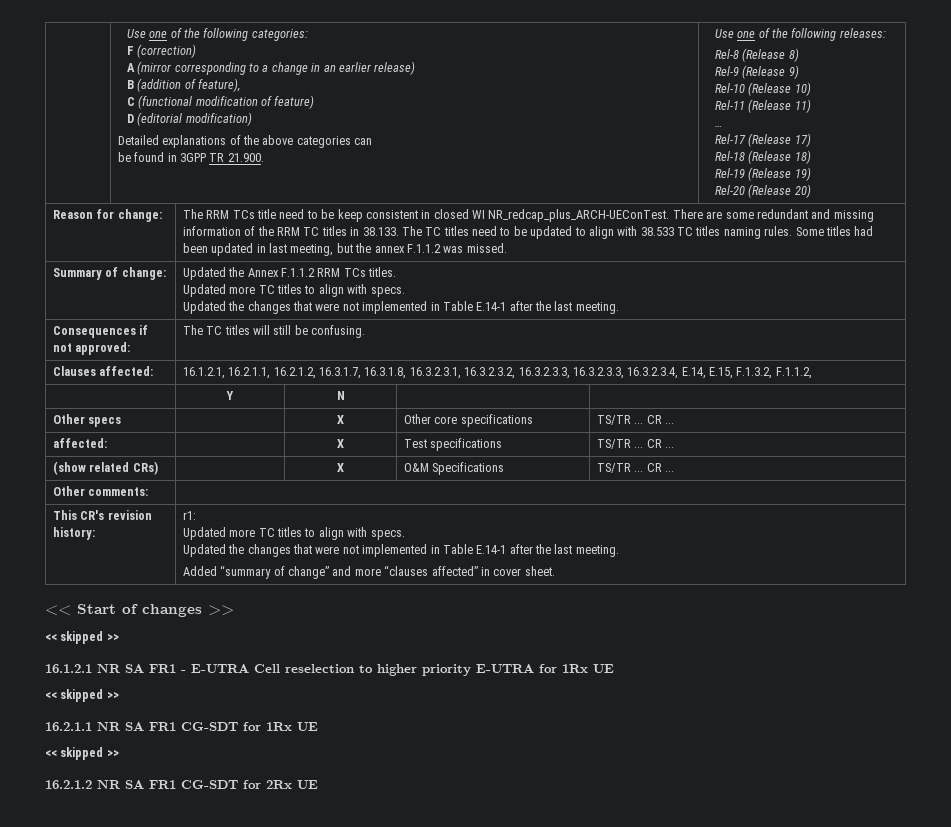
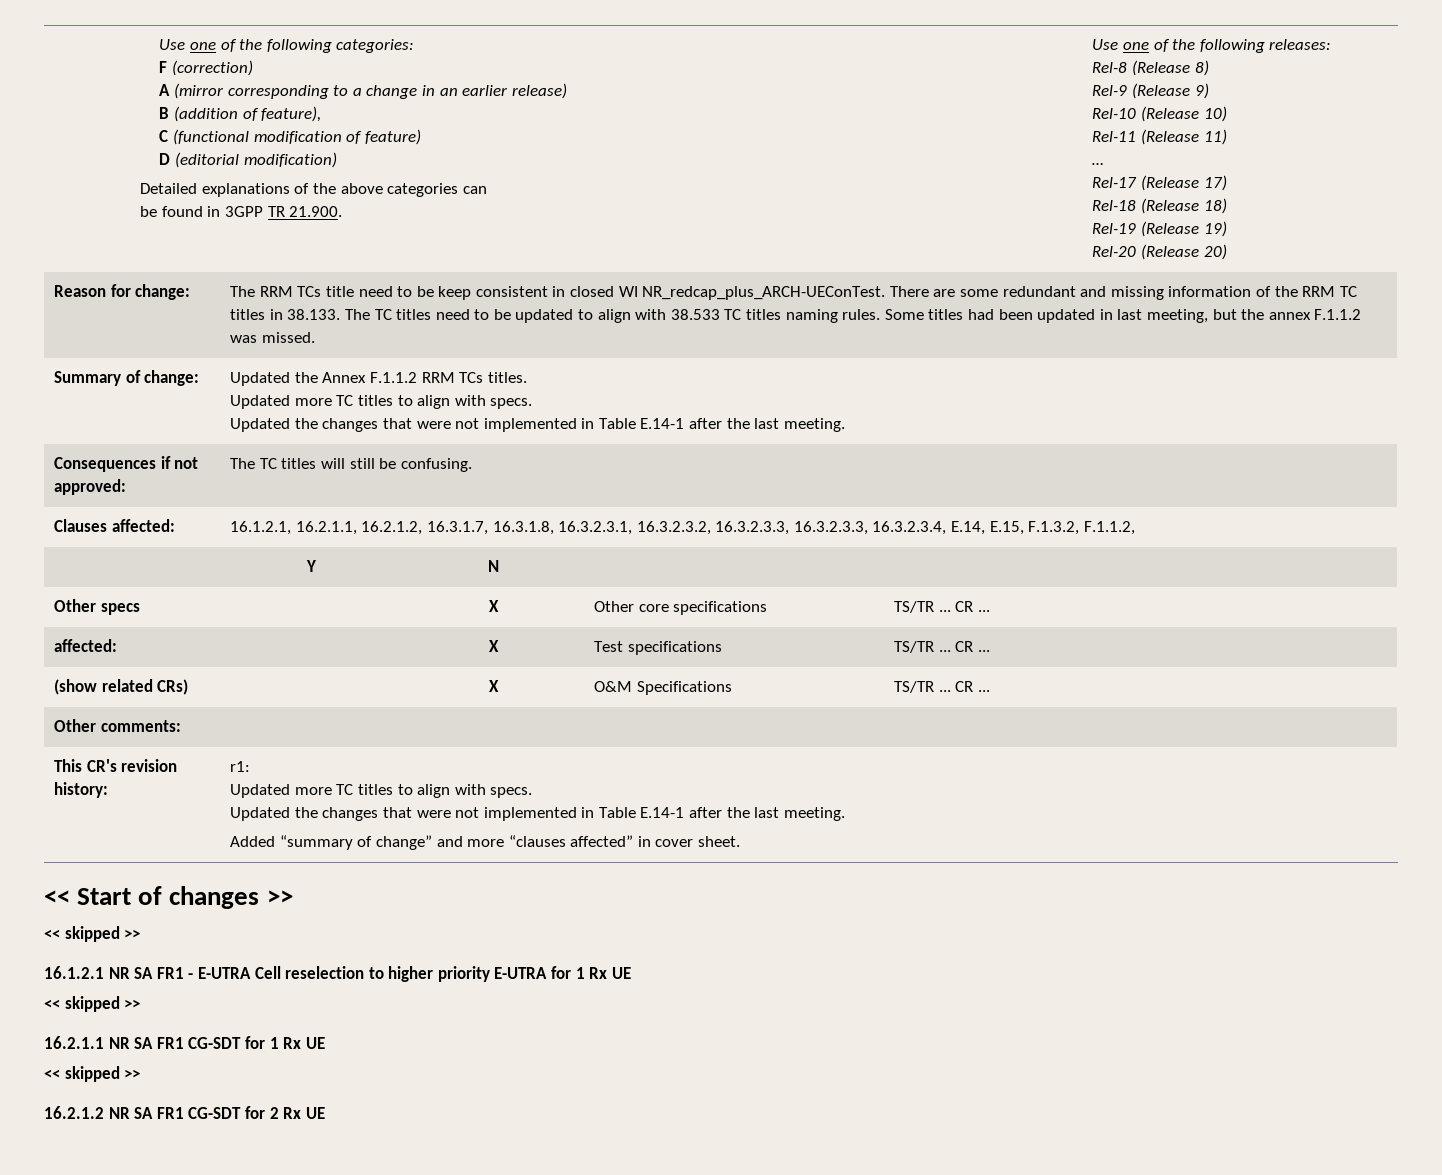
[562,664,588,673] 1Rx -> [575,967,608,979] 1 Rx
[266,722,292,731] 1Rx -> [269,1037,302,1049] 1 Rx
[266,780,292,789] 2Rx -> [269,1107,302,1119] 2 Rx

